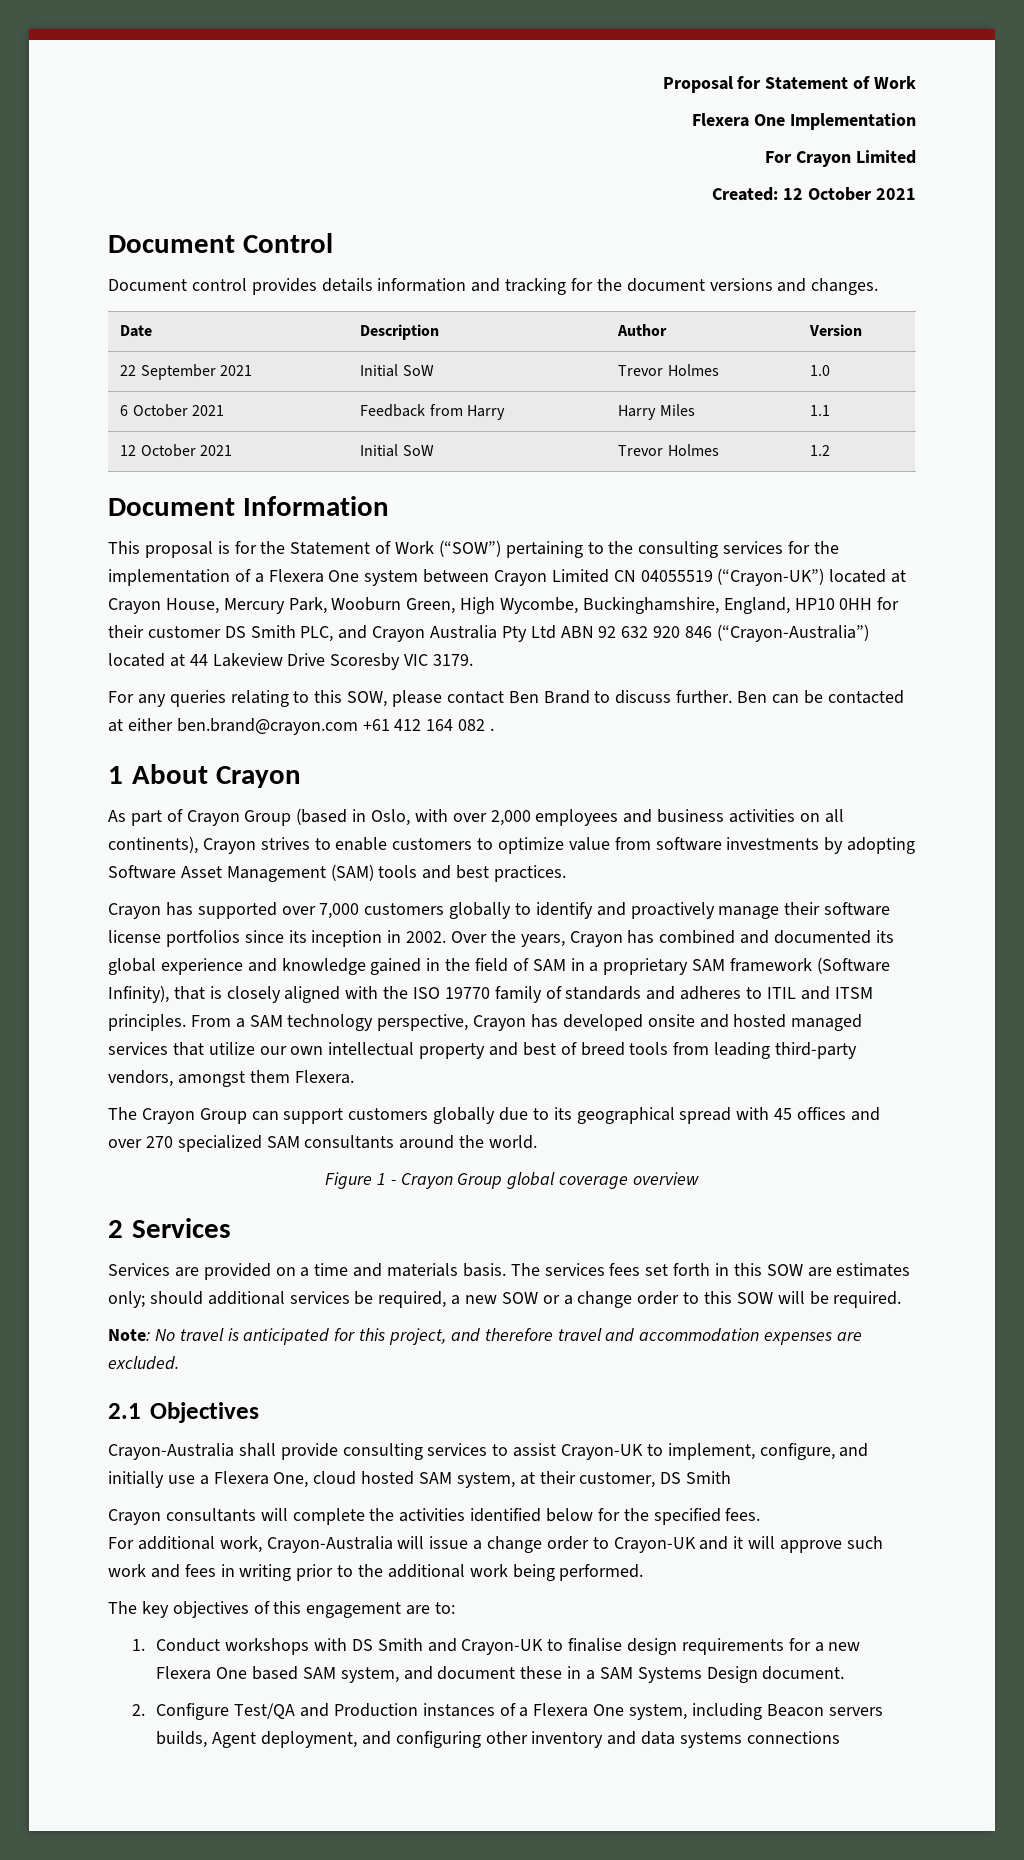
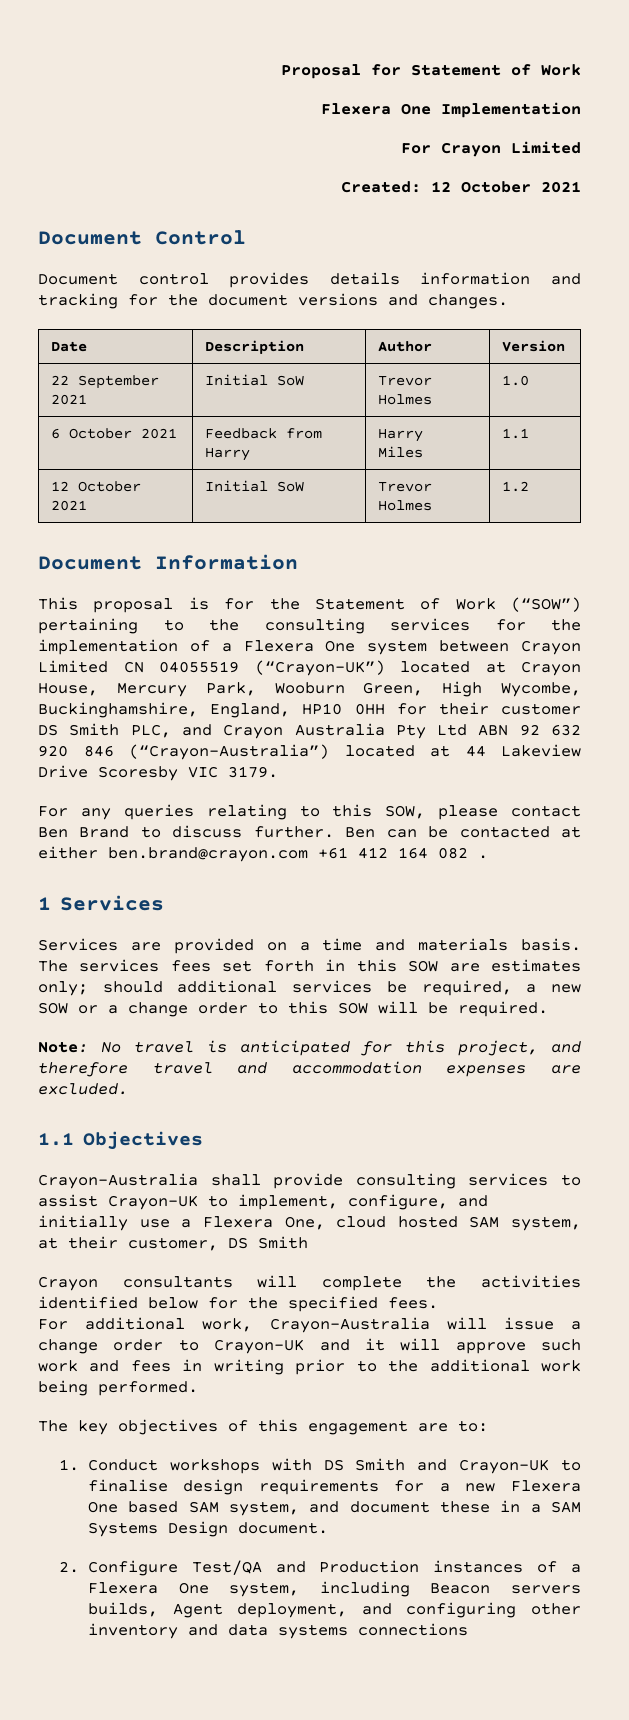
[132,764,301,788] [108,808,844,826] [108,836,916,854] [108,864,567,882] [108,902,891,919] [108,930,894,947] [108,957,890,975] [108,985,873,1003] [108,1014,863,1031] [108,1042,858,1059] [108,1070,354,1087] [108,1107,880,1124] [108,1135,538,1152] [324,1172,700,1189] [108,1220,123,1238] About Crayon // As part of Crayon Group (based in Oslo, with over 2,000 employees and business activities on all continents), Crayon strives to enable customers to optimize value from software investments by adopting Software Asset Management (SAM) tools and best practices. // Crayon has supported over 7,000 customers globally to identify and proactively manage their software license portfolios since its inception in 2002. Over the years, Crayon has combined and documented its global experience and knowledge gained in the field of SAM in a proprietary SAM framework (Software Infinity), that is closely aligned with the ISO 19770 family of standards and adheres to ITIL and ITSM principles. From a SAM technology perspective, Crayon has developed onsite and hosted managed services that utilize our own intellectual property and best of breed tools from leading third-party vendors, amongst them Flexera. // The Crayon Group can support customers globally due to its geographical spread with 45 offices and over 270 specialized SAM consultants around the world. // Figure 1 - Crayon Group global coverage overview // 2 -> (51, 903) none
[108,1403,141,1419] 2.1 -> [38,1133,74,1146] 1.1

